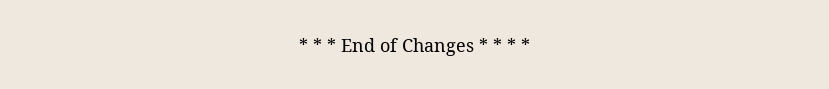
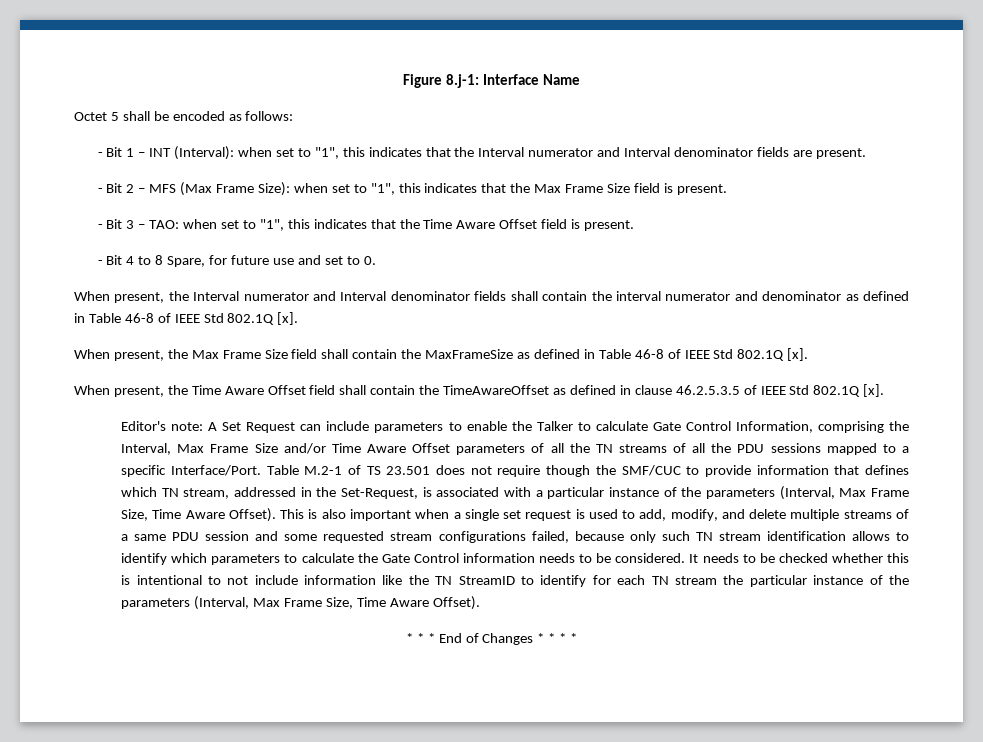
(299, 45) none -> [403,74,580,88] [74,111,294,121] [97,146,866,160] [97,182,727,196] [97,219,635,231] [97,255,376,267] [74,291,909,303] [74,312,299,325] [74,348,809,361] [74,384,885,397] [121,421,909,433] [121,443,909,455] [121,465,909,477] [121,486,910,500] [121,508,909,522] [121,531,909,543] [121,553,910,565] [121,575,910,587] [121,596,480,610] Figure 8.j-1: Interface Name // Octet 5 shall be encoded as follows: // - Bit 1 – INT (Interval): when set to "1", this indicates that the Interval numerator and Interval denominator fields are present. // - Bit 2 – MFS (Max Frame Size): when set to "1", this indicates that the Max Frame Size field is present. // - Bit 3 – TAO: when set to "1", this indicates that the Time Aware Offset field is present. // - Bit 4 to 8 Spare, for future use and set to 0. // When present, the Interval numerator and Interval denominator fields shall contain the interval numerator and denominator as defined in Table 46-8 of IEEE Std 802.1Q [x]. // When present, the Max Frame Size field shall contain the MaxFrameSize as defined in Table 46-8 of IEEE Std 802.1Q [x]. // When present, the Time Aware Offset field shall contain the TimeAwareOffset as defined in clause 46.2.5.3.5 of IEEE Std 802.1Q [x]. // Editor's note: A Set Request can include parameters to enable the Talker to calculate Gate Control Information, comprising the Interval, Max Frame Size and/or Time Aware Offset parameters of all the TN streams of all the PDU sessions mapped to a specific Interface/Port. Table M.2-1 of TS 23.501 does not require though the SMF/CUC to provide information that defines which TN stream, addressed in the Set-Request, is associated with a particular instance of the parameters (Interval, Max Frame Size, Time Aware Offset). This is also important when a single set request is used to add, modify, and delete multiple streams of a same PDU session and some requested stream configurations failed, because only such TN stream identification allows to identify which parameters to calculate the Gate Control information needs to be considered. It needs to be checked whether this is intentional to not include information like the TN StreamID to identify for each TN stream the particular instance of the parameters (Interval, Max Frame Size, Time Aware Offset). //

